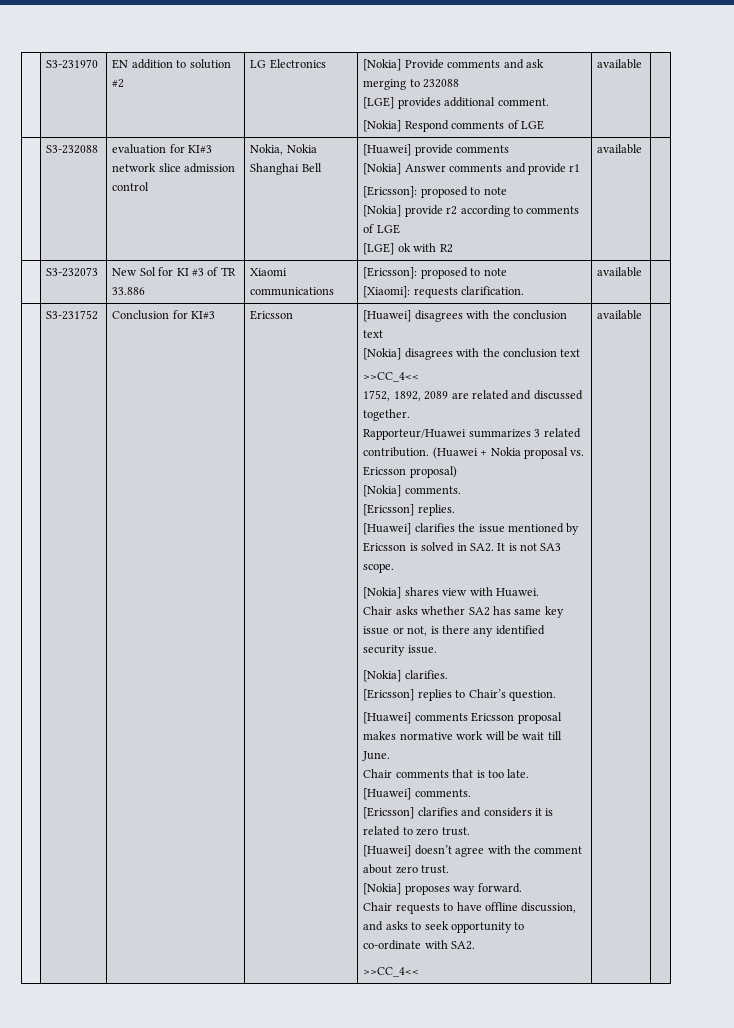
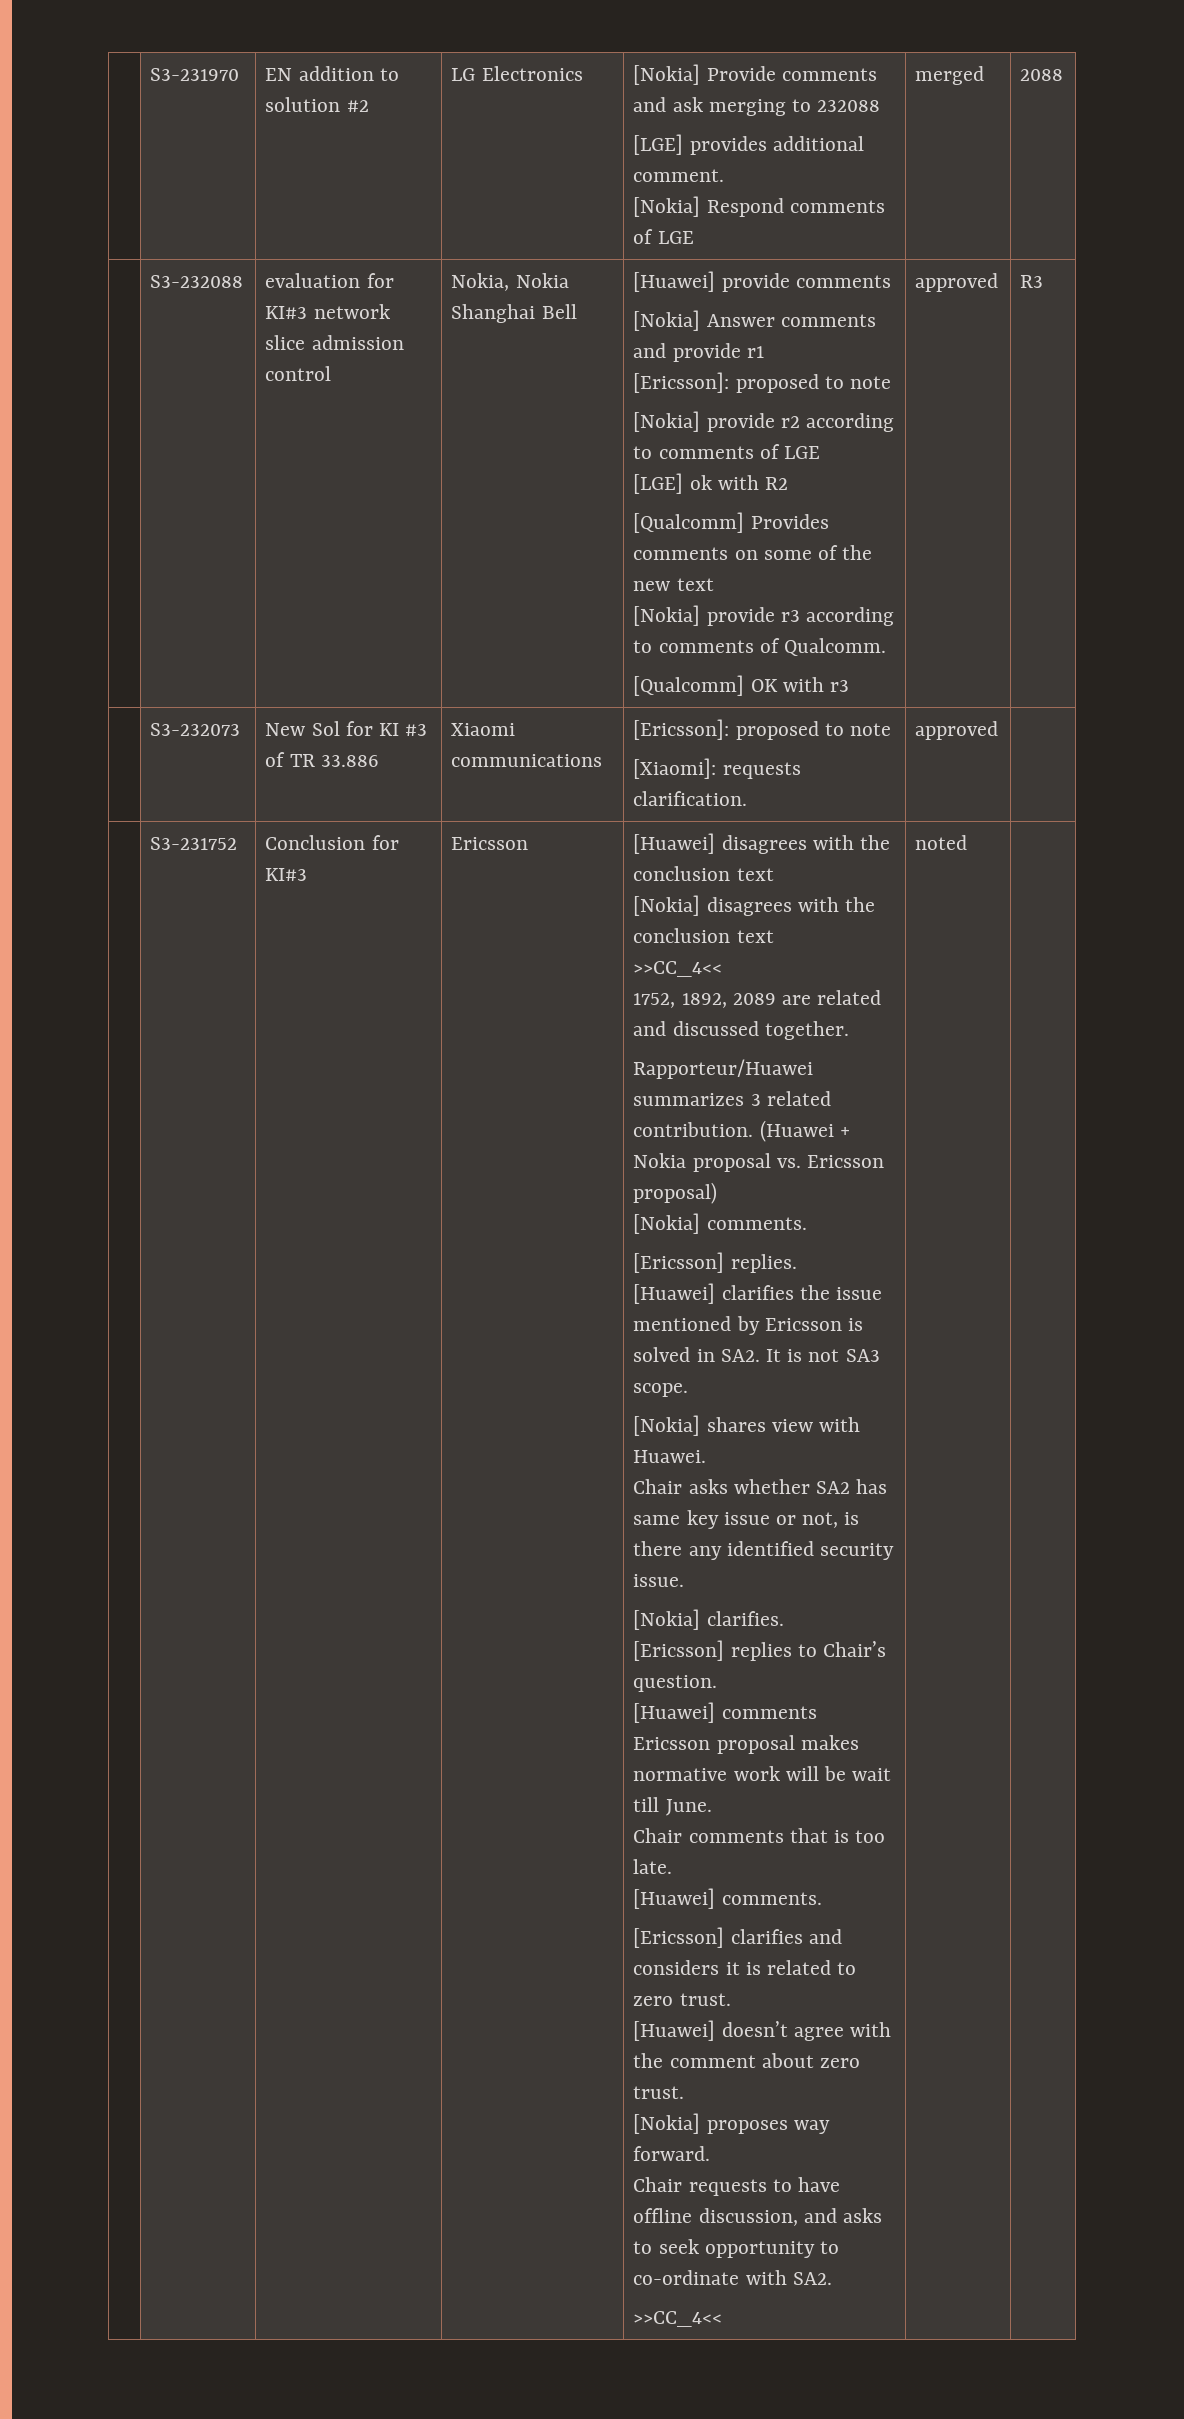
[597,59,643,69] available | -> [915,66,985,85] [1020,69,1064,81] merged | 2088
[597,144,643,154] | available | -> [633,512,829,533] [633,545,873,560] [633,578,714,591] [633,605,895,626] [633,638,887,656] [633,675,850,696] [915,273,999,292] [1020,275,1044,288] // [Qualcomm] Provides comments on some of the new text // [Nokia] provide r3 according to comments of Qualcomm. // [Qualcomm] OK with r3 | approved | R3
[597,267,643,277] available -> [915,721,999,740] approved
[597,310,643,320] available -> [915,835,968,850] noted

